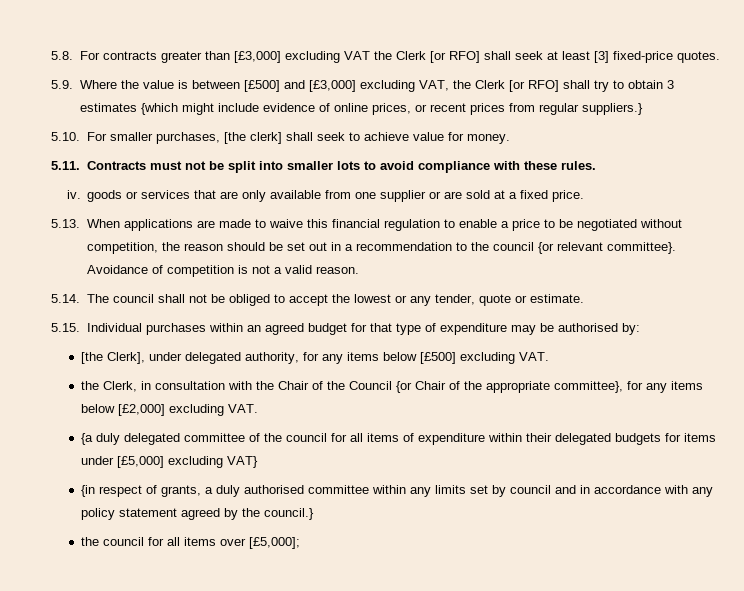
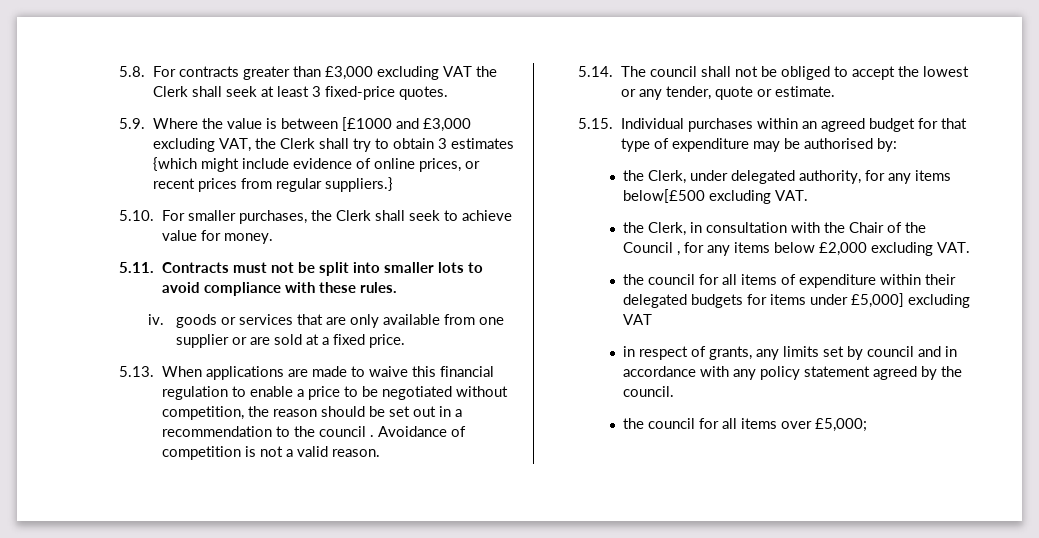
[233,51,281,63] [£3,000] -> [324,66,373,80] £3,000
[429,51,480,63] [or RFO] -> (188, 91) none
[593,51,609,63] [3] -> [311,86,321,97] 3
[243,80,356,92] [£500] and [£3,000] -> [341,117,471,132] [£1000 and £3,000
[508,80,559,92] [or RFO] -> (315, 143) none
[223,132,282,144] [the clerk] -> [310,210,371,221] the Clerk
[537,242,676,254] {or relevant committee}. -> [369,435,374,437] .
[81,352,146,364] [the Clerk], -> [622,170,686,184] the Clerk,
[383,352,457,364] below [£500] -> [622,189,705,203] below[£500
[396,381,704,393] [81,404,259,416] [81,433,261,445] {or Chair of the appropriate committee}, for any items below [£2,000] excluding VAT. // {a duly delegated committee of -> [676,242,970,256] , for any items below £2,000 excluding VAT. //
[117,456,259,468] [81,485,407,497] [£5,000] excluding VAT} // {in respect of grants, a duly authorised committee within -> [850,293,970,308] [622,314,652,325] [622,346,752,360] £5,000] excluding VAT // in respect of grants,
[264,508,315,520] council.} -> [622,386,674,397] council.
[249,537,301,549] [£5,000]; -> [814,418,867,432] £5,000;

